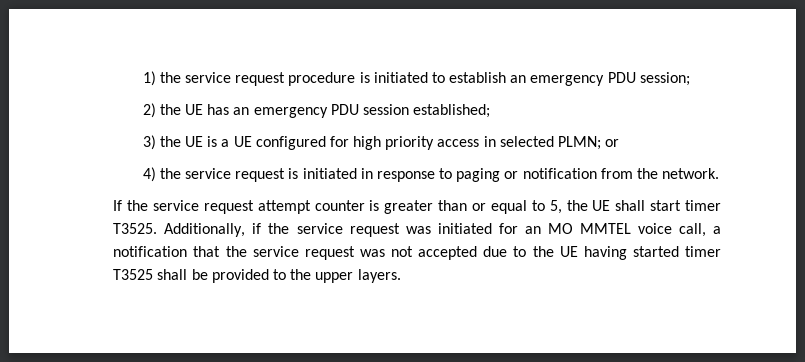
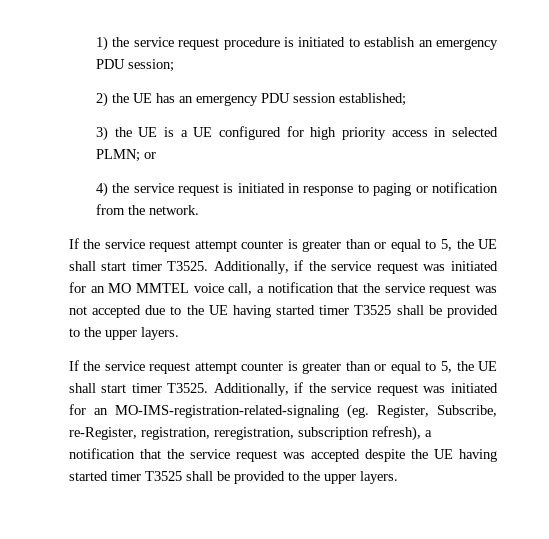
(401, 276) none -> [68,360,498,374] [68,382,499,396] [68,404,498,419] [68,426,432,441] [68,448,498,462] [68,471,398,484] // If the service request attempt counter is greater than or equal to 5, the UE shall start timer T3525. Additionally, if the service request was initiated for an MO-IMS-registration-related-signaling (eg. Register, Subscribe, re-Register, registration, reregistration, subscription refresh), a notification that the service request was accepted despite the UE having started timer T3525 shall be provided to the upper layers.

